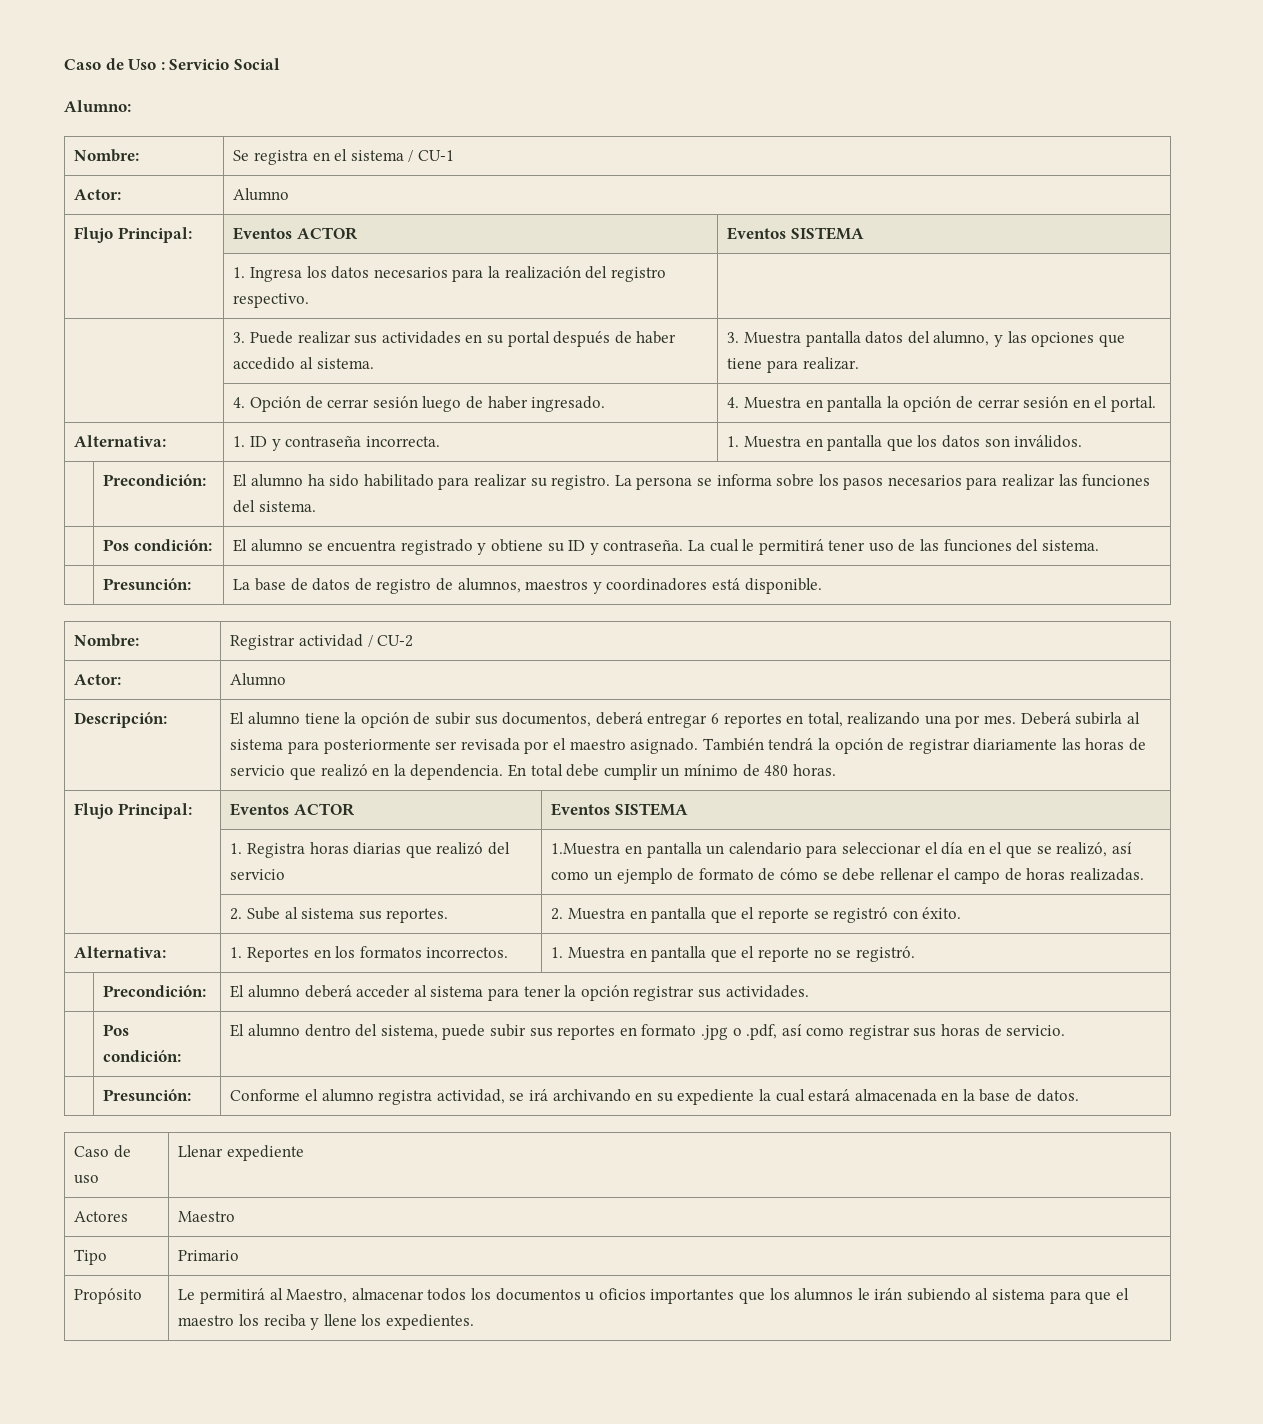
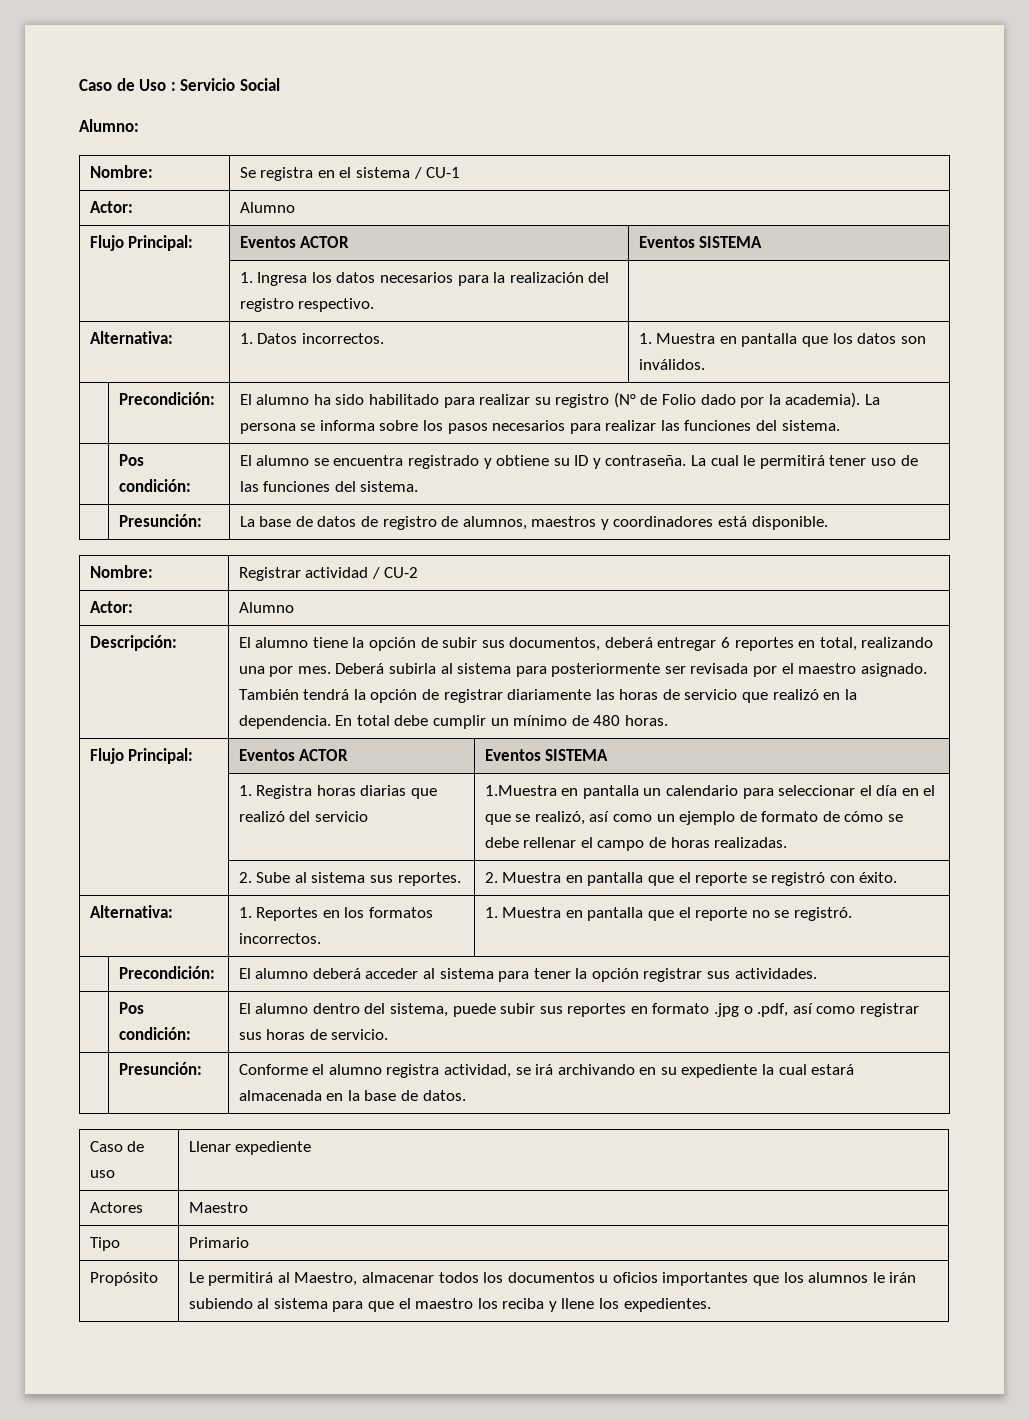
[233,331,677,347] [233,357,374,370] [727,331,1125,347] [727,357,859,373] [233,396,606,412] [727,396,1156,412] [74,435,167,447] [233,436,440,451] | 3. Puede realizar sus actividades en su portal después de haber accedido al sistema. | 3. Muestra pantalla datos del alumno, y las opciones que tiene para realizar. // | 4. Opción de cerrar sesión luego de haber ingresado. | 4. Muestra en pantalla la opción de cerrar sesión en el portal. // Alternativa: | 1. ID y contraseña incorrecta. -> [89,331,173,344] [239,333,384,344] Alternativa: | 1. Datos incorrectos.
[551,475,611,490] registro. -> [555,392,861,408] registro (N° de Folio dado por la academia).

